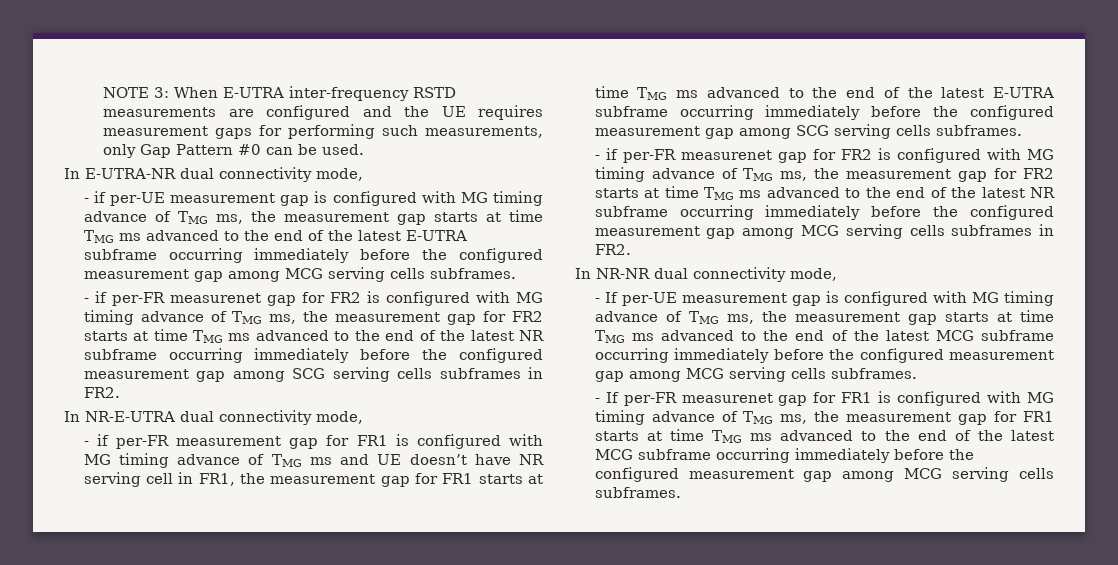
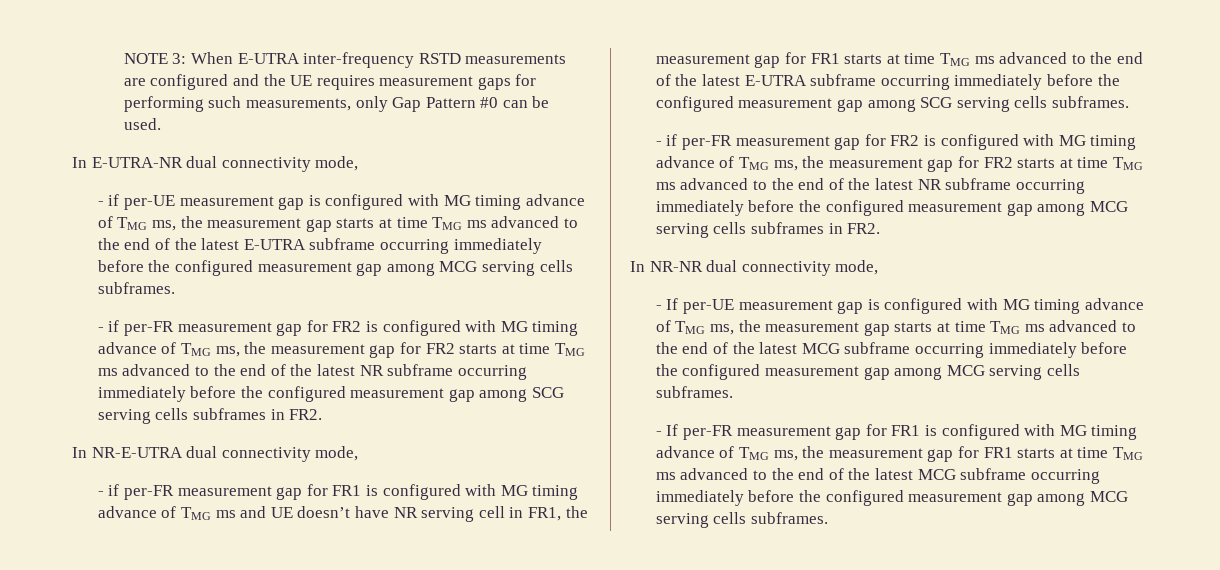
[169,293,261,303] measurenet -> [177,322,272,332] measurement
[680,150,772,160] measurenet -> [735,136,830,146] measurement
[681,393,773,403] measurenet -> [736,426,831,436] measurement

